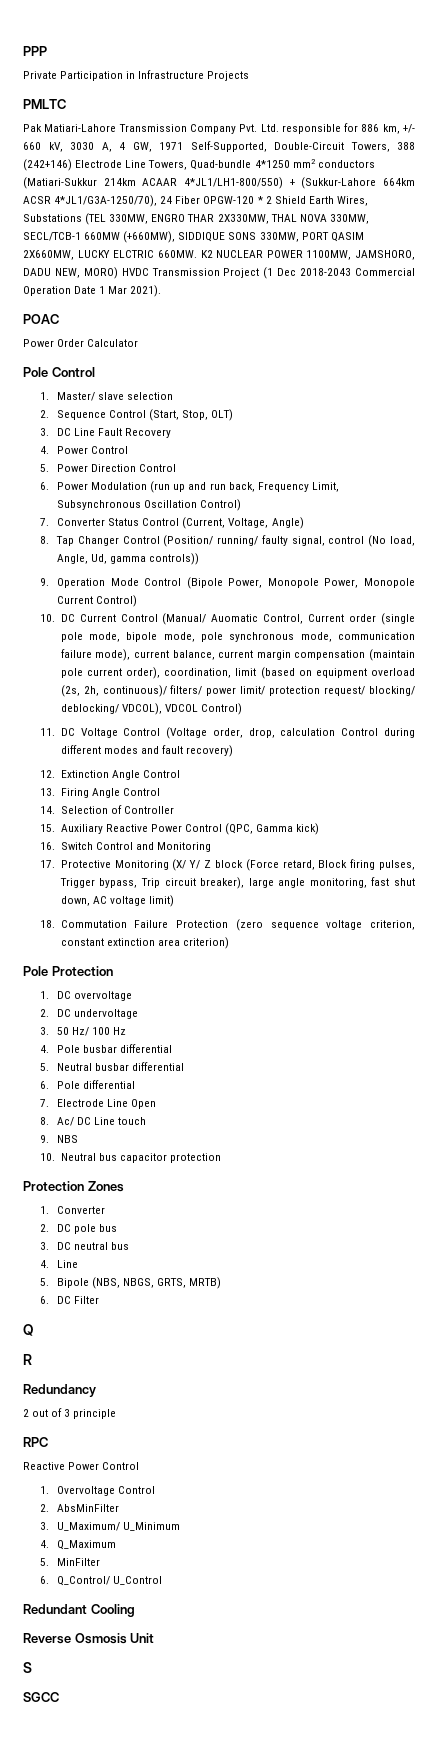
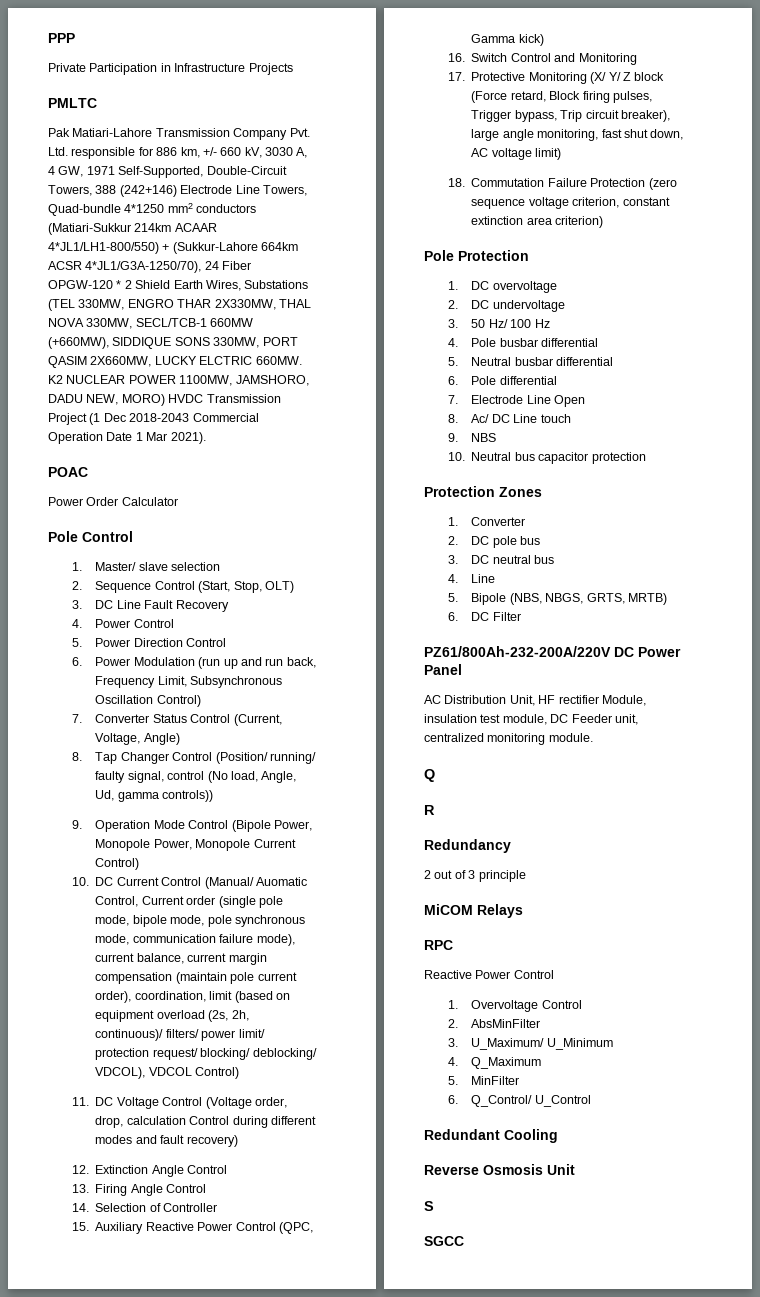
(100, 1300) none -> [424,646,681,657] [424,664,462,675] [424,695,646,706] [424,714,638,725] [424,733,593,745] // PZ61/800Ah-232-200A/220V DC Power Panel // AC Distribution Unit, HF rectifier Module, insulation test module, DC Feeder unit, centralized monitoring module.
(117, 1414) none -> [424,904,523,918] // MiCOM Relays

